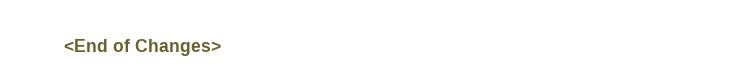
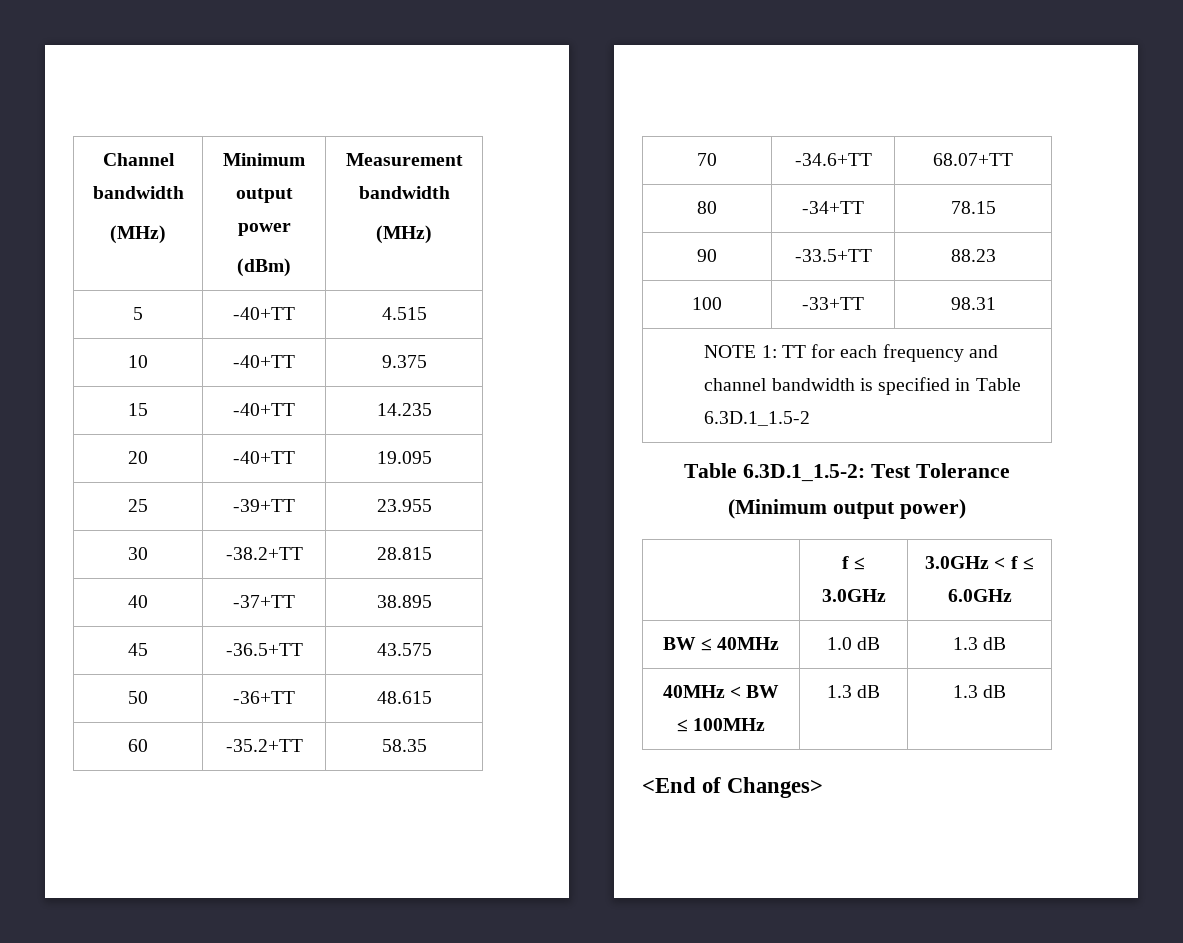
(64, 45) none -> [102,153,175,166] [92,186,184,199] [110,225,166,244] [223,153,305,166] [235,188,293,203] [237,223,291,236] [237,258,291,277] [345,153,463,166] [358,186,450,199] [376,225,432,244] [133,307,143,320] [233,307,295,320] [381,307,427,320] [128,355,148,368] [233,355,295,368] [381,355,427,368] [128,403,148,416] [233,403,295,416] [376,403,432,416] [128,451,148,464] [233,451,295,464] [376,451,432,464] [128,499,148,512] [233,499,295,512] [376,499,432,512] [128,547,148,560] [225,547,303,560] [376,547,432,560] [128,595,148,608] [233,595,295,608] [376,595,432,608] [128,643,148,656] [225,643,303,656] [376,643,432,656] [128,691,148,704] [233,691,295,704] [376,691,432,704] [128,739,148,752] [225,739,303,752] [381,739,427,752] [697,153,717,166] [794,153,872,166] [933,153,1013,166] [697,201,717,214] [802,201,864,214] [950,201,996,214] [697,249,717,262] [794,249,872,262] [950,249,996,262] [692,297,722,310] [802,297,864,310] [950,297,996,310] [704,344,998,362] [704,377,1021,395] [704,411,811,426] [684,463,1010,482] [728,499,966,519] [841,556,866,570] [821,589,886,602] [925,556,1034,570] [947,589,1012,602] [662,637,780,651] [826,637,881,650] [952,637,1007,650] [662,685,780,698] [676,718,766,732] [826,685,881,698] [952,685,1007,698] Channel bandwidth // (MHz) | Minimum output power // (dBm) | Measurement bandwidth // (MHz) // 5 | -40+TT | 4.515 // 10 | -40+TT | 9.375 // 15 | -40+TT | 14.235 // 20 | -40+TT | 19.095 // 25 | -39+TT | 23.955 // 30 | -38.2+TT | 28.815 // 40 | -37+TT | 38.895 // 45 | -36.5+TT | 43.575 // 50 | -36+TT | 48.615 // 60 | -35.2+TT | 58.35 // 70 | -34.6+TT | 68.07+TT // 80 | -34+TT | 78.15 // 90 | -33.5+TT | 88.23 // 100 | -33+TT | 98.31 // NOTE 1: TT for each frequency and channel bandwidth is specified in Table 6.3D.1_1.5-2 // Table 6.3D.1_1.5-2: Test Tolerance (Minimum output power) // | f ≤ 3.0GHz | 3.0GHz < f ≤ 6.0GHz // BW ≤ 40MHz | 1.0 dB | 1.3 dB // 40MHz < BW ≤ 100MHz | 1.3 dB | 1.3 dB //

